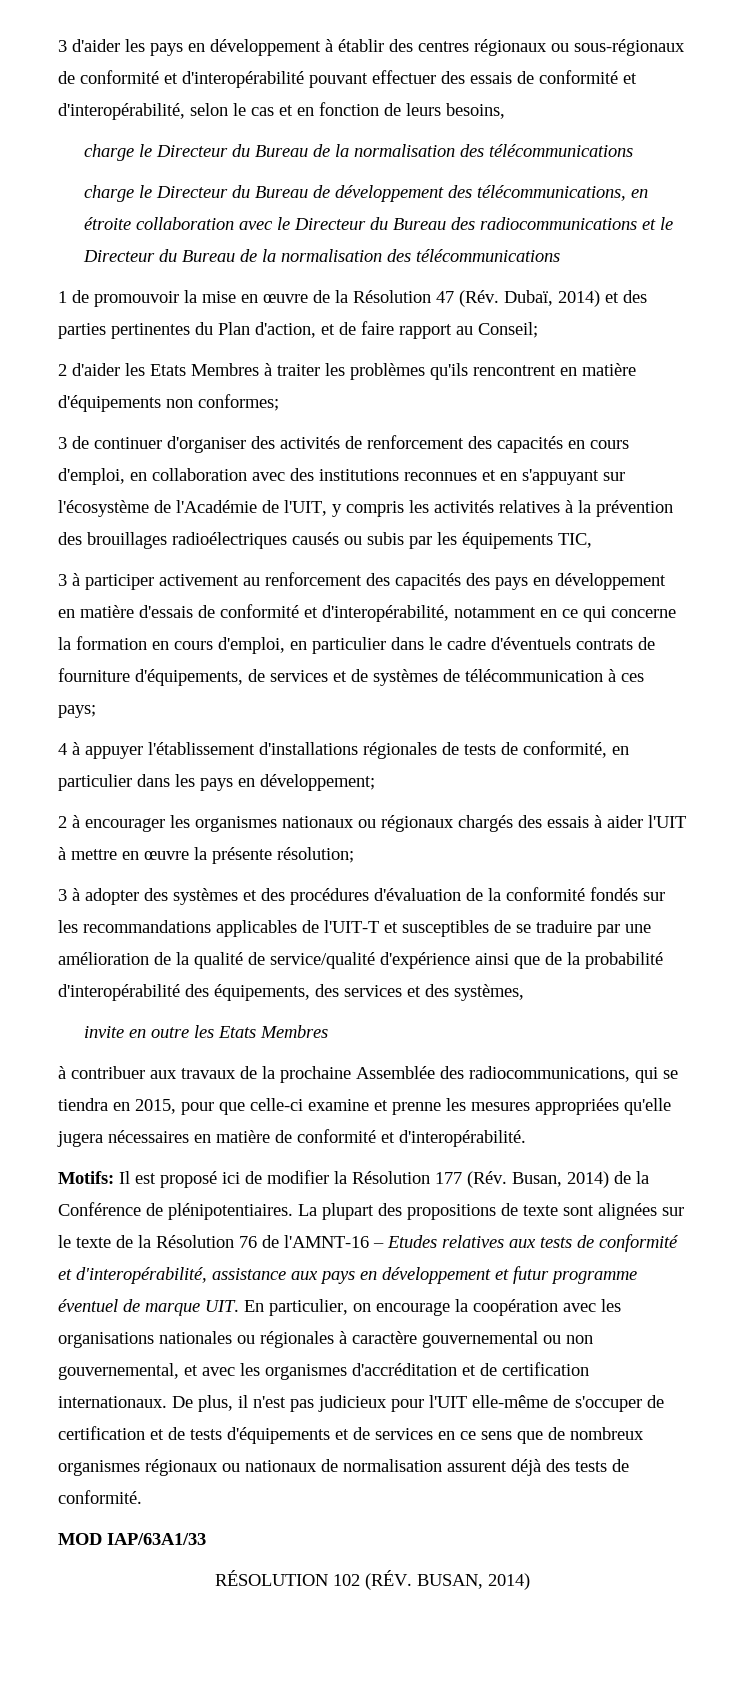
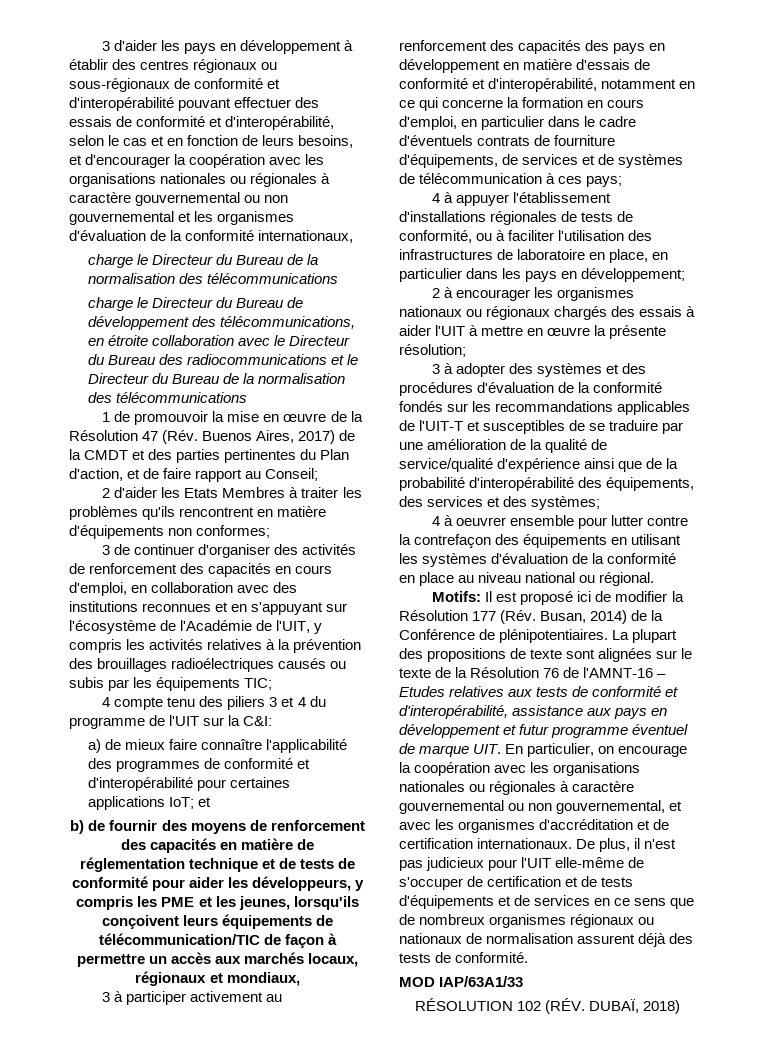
(505, 111) none -> [69,154,325,168] [69,173,331,187] [69,192,289,206] [69,211,295,225] [69,230,354,243] et d'encourager la coopération avec les organisations nationales ou régionales à caractère gouvernemental ou non gouvernemental et les organismes d'évaluation de la conformité internationaux,
[504,290,600,307] Dubaï, 2014) -> [202,430,356,444] [69,449,129,460] Buenos Aires, 2017) de la CMDT
[558,533,592,548] TIC, -> [244,678,273,690] [102,696,326,710] [69,715,273,729] [88,739,348,753] [88,758,311,772] [88,777,291,791] [88,796,212,810] [70,820,365,834] [120,838,315,853] [79,857,356,872] [71,876,365,891] [76,896,359,910] [101,914,334,929] [98,933,338,948] [76,952,359,967] [135,971,300,986] TIC; // 4 compte tenu des piliers 3 et 4 du programme de l'UIT sur la C&I: // a) de mieux faire connaître l'applicabilité des programmes de conformité et d'interopérabilité pour certaines applications IoT; et // b) de fournir des moyens de renforcement des capacités en matière de réglementation technique et de tests de conformité pour aider les développeurs, y compris les PME et les jeunes, lorsqu'ils conçoivent leurs équipements de télécommunication/TIC de façon à permettre un accès aux marchés locaux, régionaux et mondiaux,
(607, 749) none -> [476,230,653,241] [399,249,649,263] ou à faciliter l'utilisation des infrastructures de laboratoire en place,
[454,984,524,1001] [84,1025,329,1038] [58,1066,678,1083] [58,1098,671,1115] [57,1129,526,1147] systèmes, // invite en outre les Etats Membres // à contribuer aux travaux de la prochaine Assemblée des radiocommunications, qui se tiendra en 2015, pour que celle-ci examine et prenne les mesures appropriées qu'elle jugera nécessaires en matière de conformité et d'interopérabilité. -> [531,496,601,510] [432,515,689,529] [399,534,682,548] [399,553,677,567] [399,572,655,586] systèmes; // 4 à oeuvrer ensemble pour lutter contre la contrefaçon des équipements en utilisant les systèmes d'évaluation de la conformité en place au niveau national ou régional.
[416,1573,530,1590] BUSAN, 2014) -> [589,999,681,1014] DUBAÏ, 2018)

